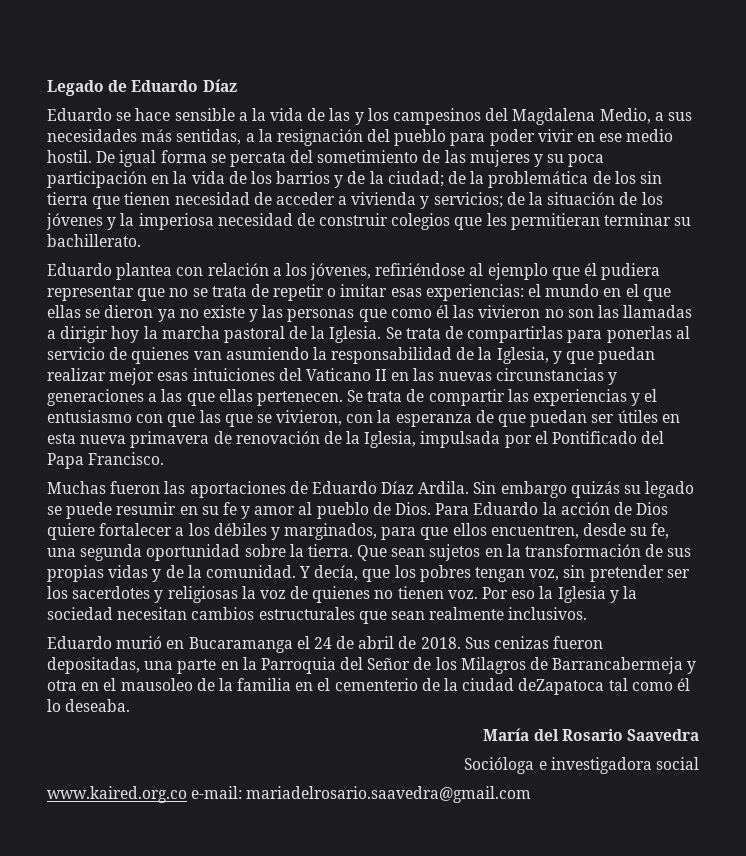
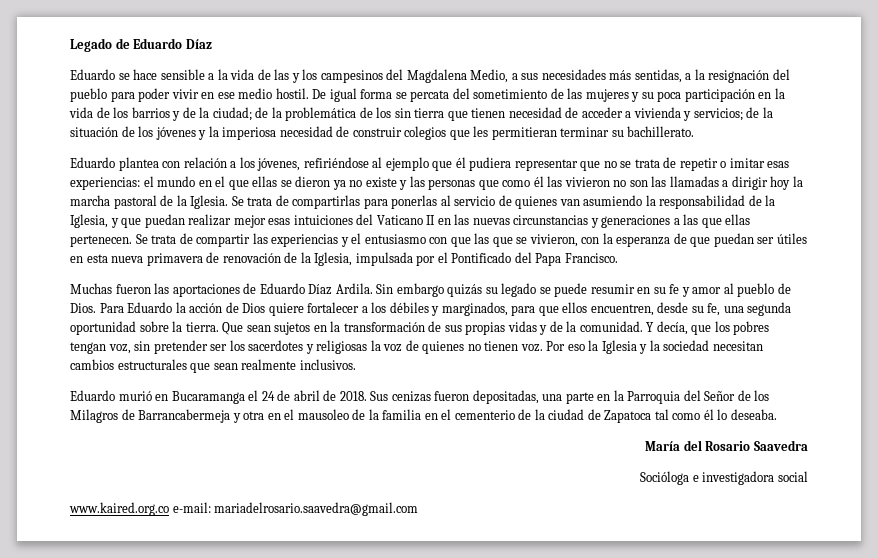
[518,678,605,695] deZapatoca -> [587,409,652,423] de Zapatoca

